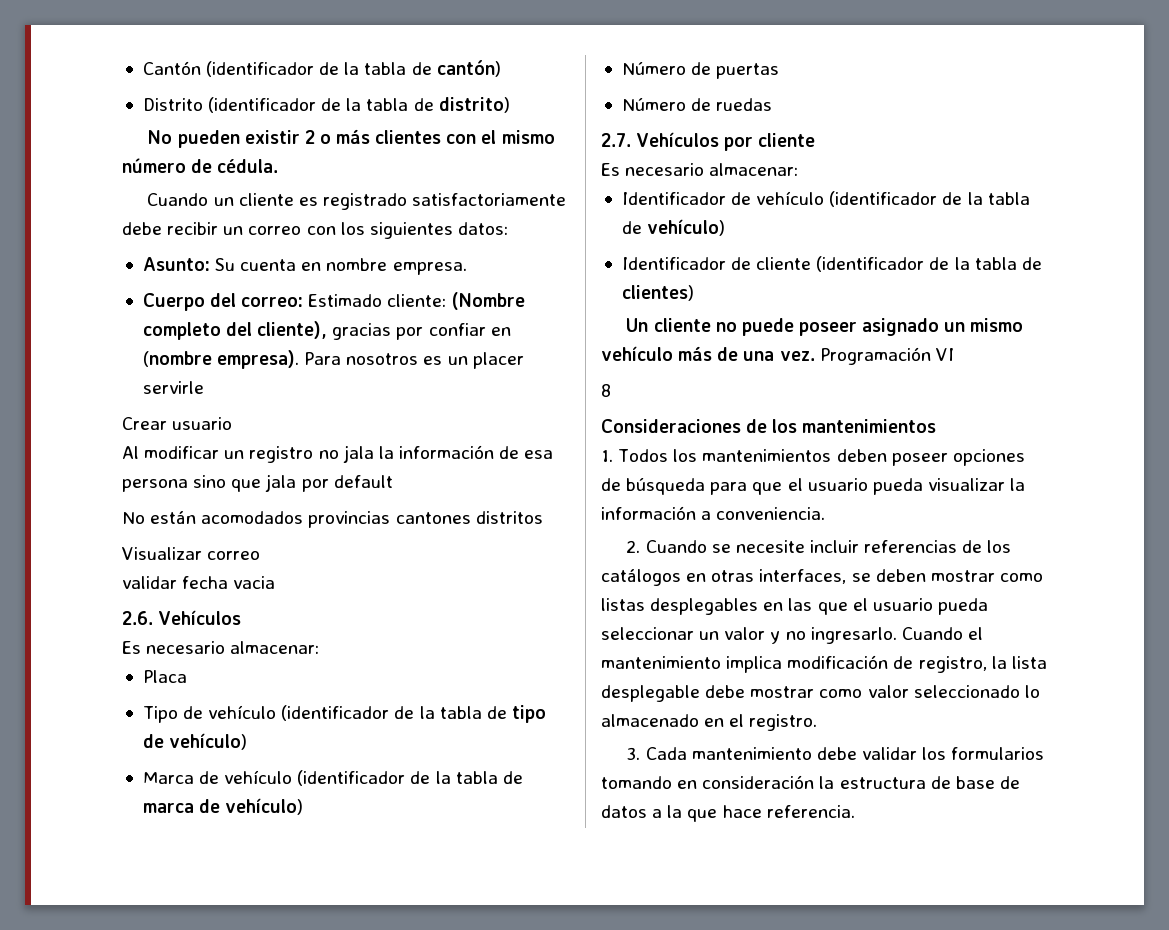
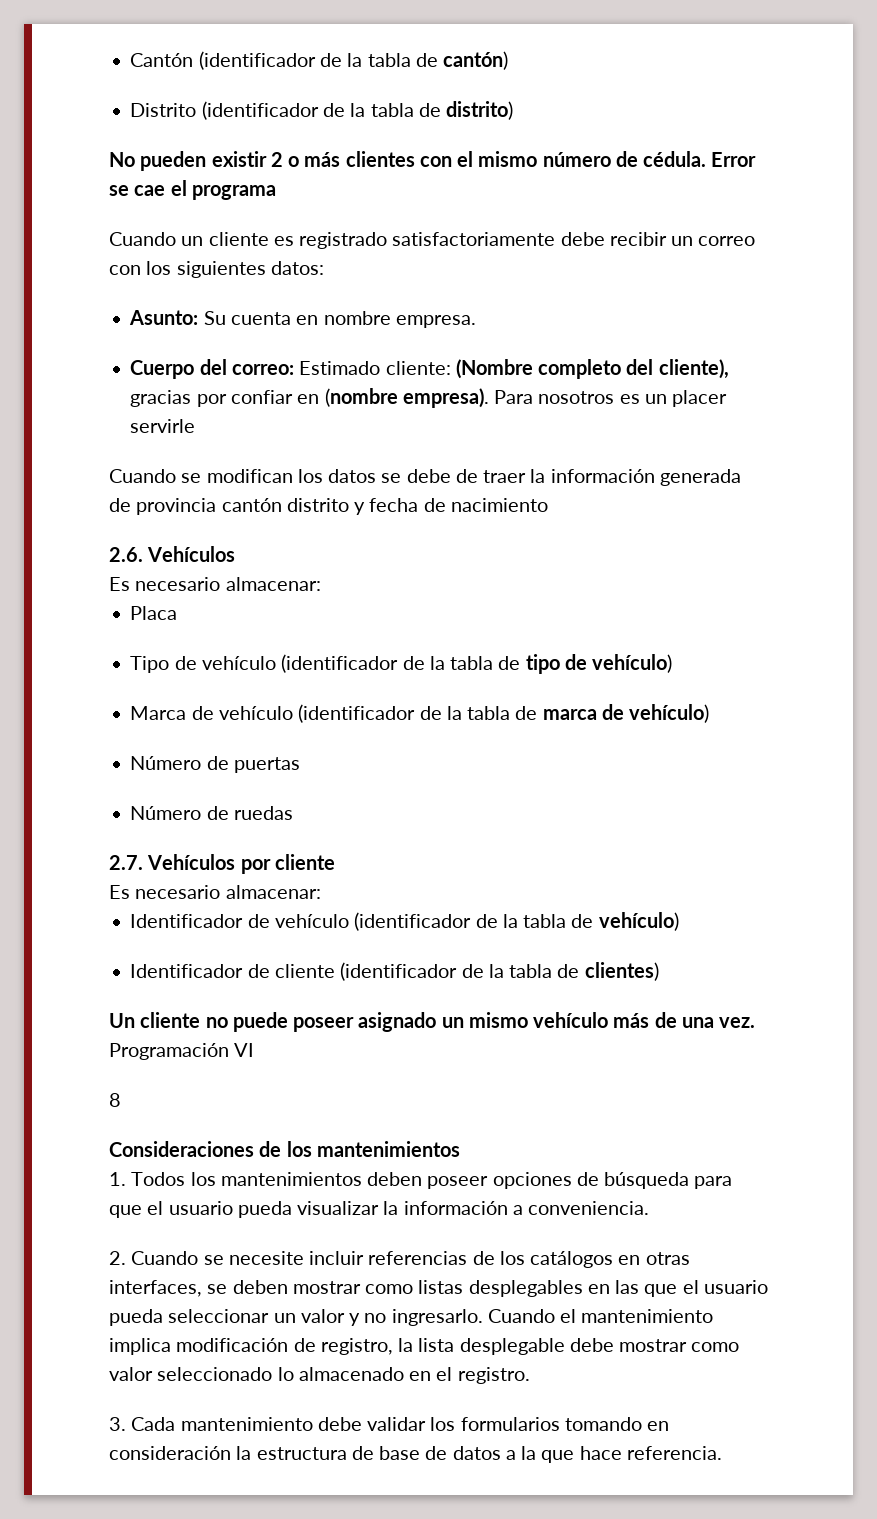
(279, 166) none -> [711,152,757,167] [109,180,276,200] Error se cae el programa
[122,417,233,430] [122,445,554,463] [122,474,393,492] [122,511,543,528] [122,547,261,560] [122,576,276,589] Crear usuario // Al modificar un registro no jala la información de esa persona sino que jala por default // No están acomodados provincias cantones distritos // Visualizar correo // validar fecha vacia -> [109,469,741,486] [109,498,548,515] Cuando se modifican los datos se debe de traer la información generada de provincia cantón distrito y fecha de nacimiento

